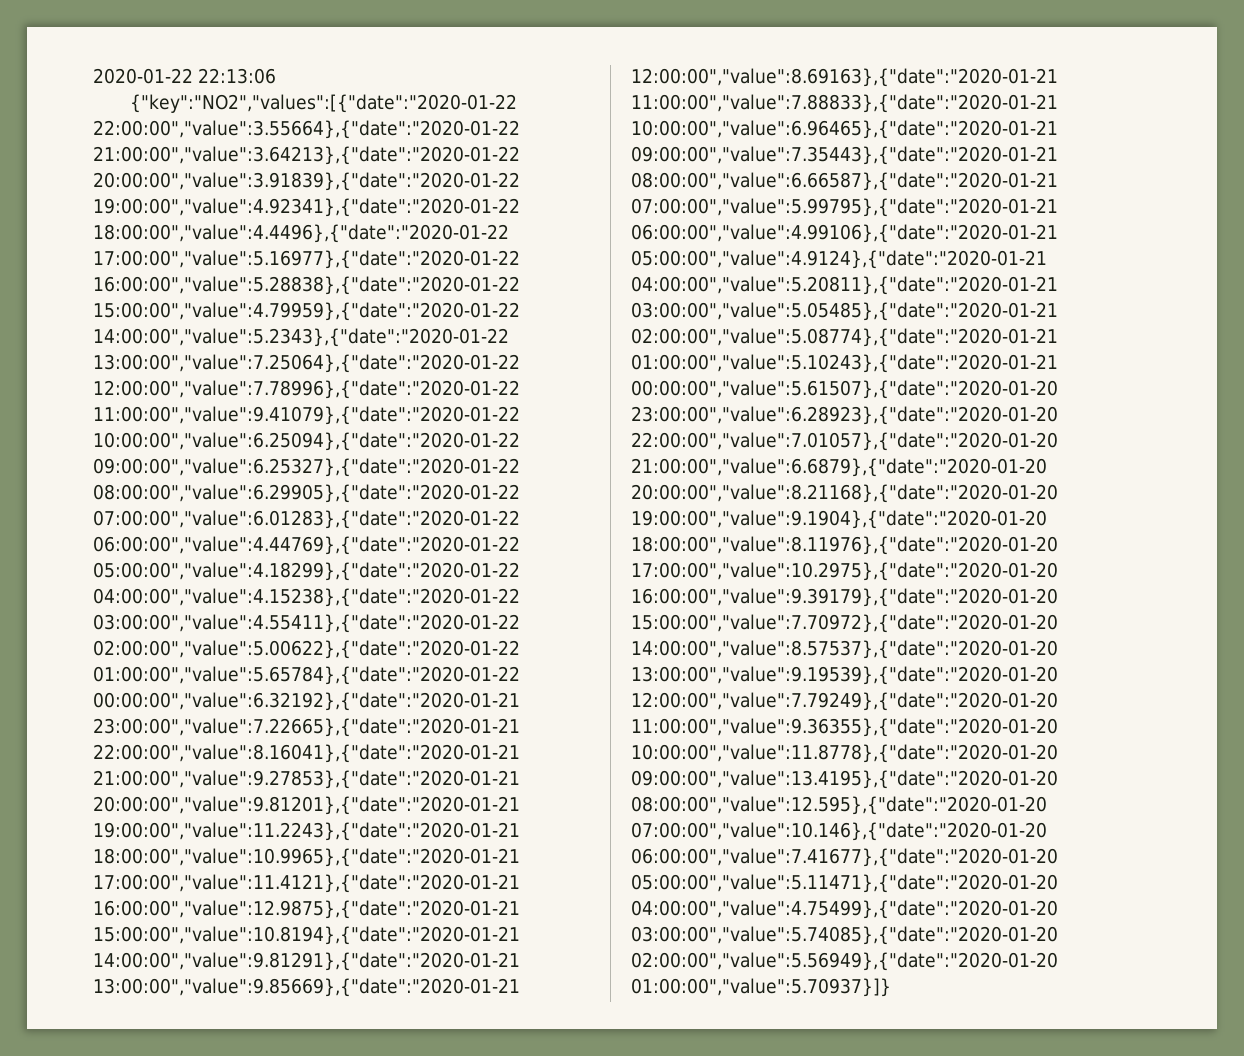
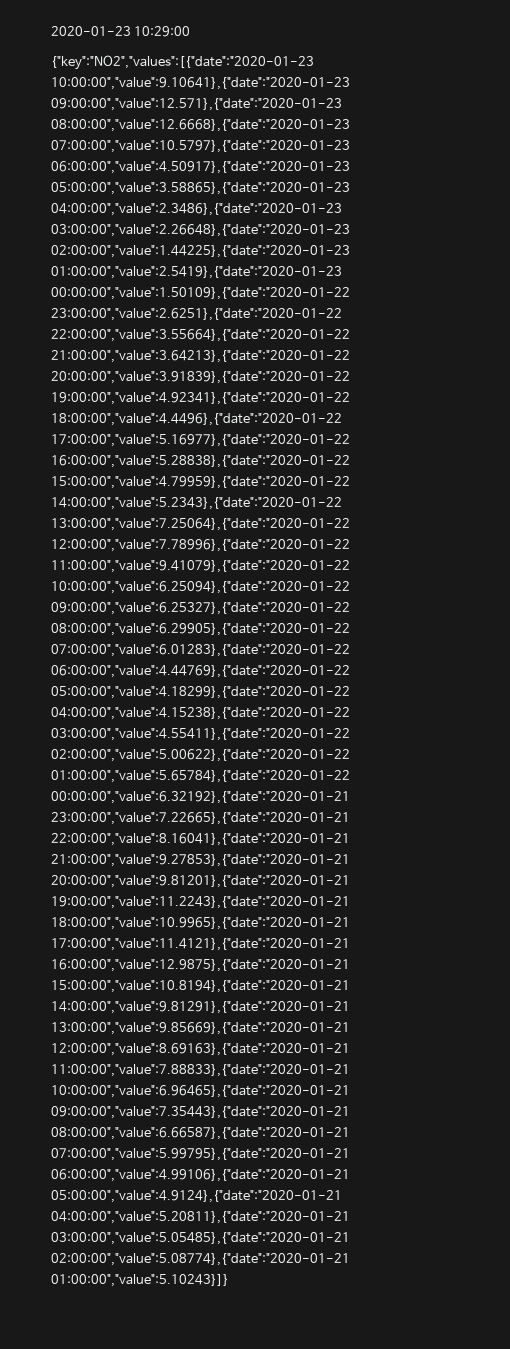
[93,68,277,84] [130,94,518,113] 2020-01-22 22:13:06 // {"key":"NO2","values":[{"date":"2020-01-22 -> [51,26,191,37] [51,55,314,70] [51,77,350,90] [51,98,342,111] [51,119,350,132] [51,140,350,153] [51,161,350,174] [51,182,350,195] [51,203,342,216] [51,224,350,237] [51,245,350,258] [51,266,342,279] [51,287,350,300] [51,308,342,321] 2020-01-23 10:29:00 // {"key":"NO2","values":[{"date":"2020-01-23 10:00:00","value":9.10641},{"date":"2020-01-23 09:00:00","value":12.571},{"date":"2020-01-23 08:00:00","value":12.6668},{"date":"2020-01-23 07:00:00","value":10.5797},{"date":"2020-01-23 06:00:00","value":4.50917},{"date":"2020-01-23 05:00:00","value":3.58865},{"date":"2020-01-23 04:00:00","value":2.3486},{"date":"2020-01-23 03:00:00","value":2.26648},{"date":"2020-01-23 02:00:00","value":1.44225},{"date":"2020-01-23 01:00:00","value":2.5419},{"date":"2020-01-23 00:00:00","value":1.50109},{"date":"2020-01-22 23:00:00","value":2.6251},{"date":"2020-01-22
[631,354,1058,373] [631,380,1058,399] [631,406,1058,425] [631,432,1058,451] [631,458,1047,477] [631,484,1058,503] [631,510,1047,529] [631,536,1058,555] [631,562,1058,581] [631,588,1058,607] [631,614,1058,633] [631,640,1058,659] [631,666,1058,685] [631,692,1058,711] [631,718,1058,737] [631,744,1058,763] [631,770,1058,789] [631,796,1047,815] [631,822,1047,841] [631,848,1058,867] [631,874,1058,893] [631,900,1058,919] [631,926,1058,945] [631,952,1058,971] [631,978,891,997] 01:00:00","value":5.10243},{"date":"2020-01-21 00:00:00","value":5.61507},{"date":"2020-01-20 23:00:00","value":6.28923},{"date":"2020-01-20 22:00:00","value":7.01057},{"date":"2020-01-20 21:00:00","value":6.6879},{"date":"2020-01-20 20:00:00","value":8.21168},{"date":"2020-01-20 19:00:00","value":9.1904},{"date":"2020-01-20 18:00:00","value":8.11976},{"date":"2020-01-20 17:00:00","value":10.2975},{"date":"2020-01-20 16:00:00","value":9.39179},{"date":"2020-01-20 15:00:00","value":7.70972},{"date":"2020-01-20 14:00:00","value":8.57537},{"date":"2020-01-20 13:00:00","value":9.19539},{"date":"2020-01-20 12:00:00","value":7.79249},{"date":"2020-01-20 11:00:00","value":9.36355},{"date":"2020-01-20 10:00:00","value":11.8778},{"date":"2020-01-20 09:00:00","value":13.4195},{"date":"2020-01-20 08:00:00","value":12.595},{"date":"2020-01-20 07:00:00","value":10.146},{"date":"2020-01-20 06:00:00","value":7.41677},{"date":"2020-01-20 05:00:00","value":5.11471},{"date":"2020-01-20 04:00:00","value":4.75499},{"date":"2020-01-20 03:00:00","value":5.74085},{"date":"2020-01-20 02:00:00","value":5.56949},{"date":"2020-01-20 01:00:00","value":5.70937}]} -> [51,1274,229,1287] 01:00:00","value":5.10243}]}

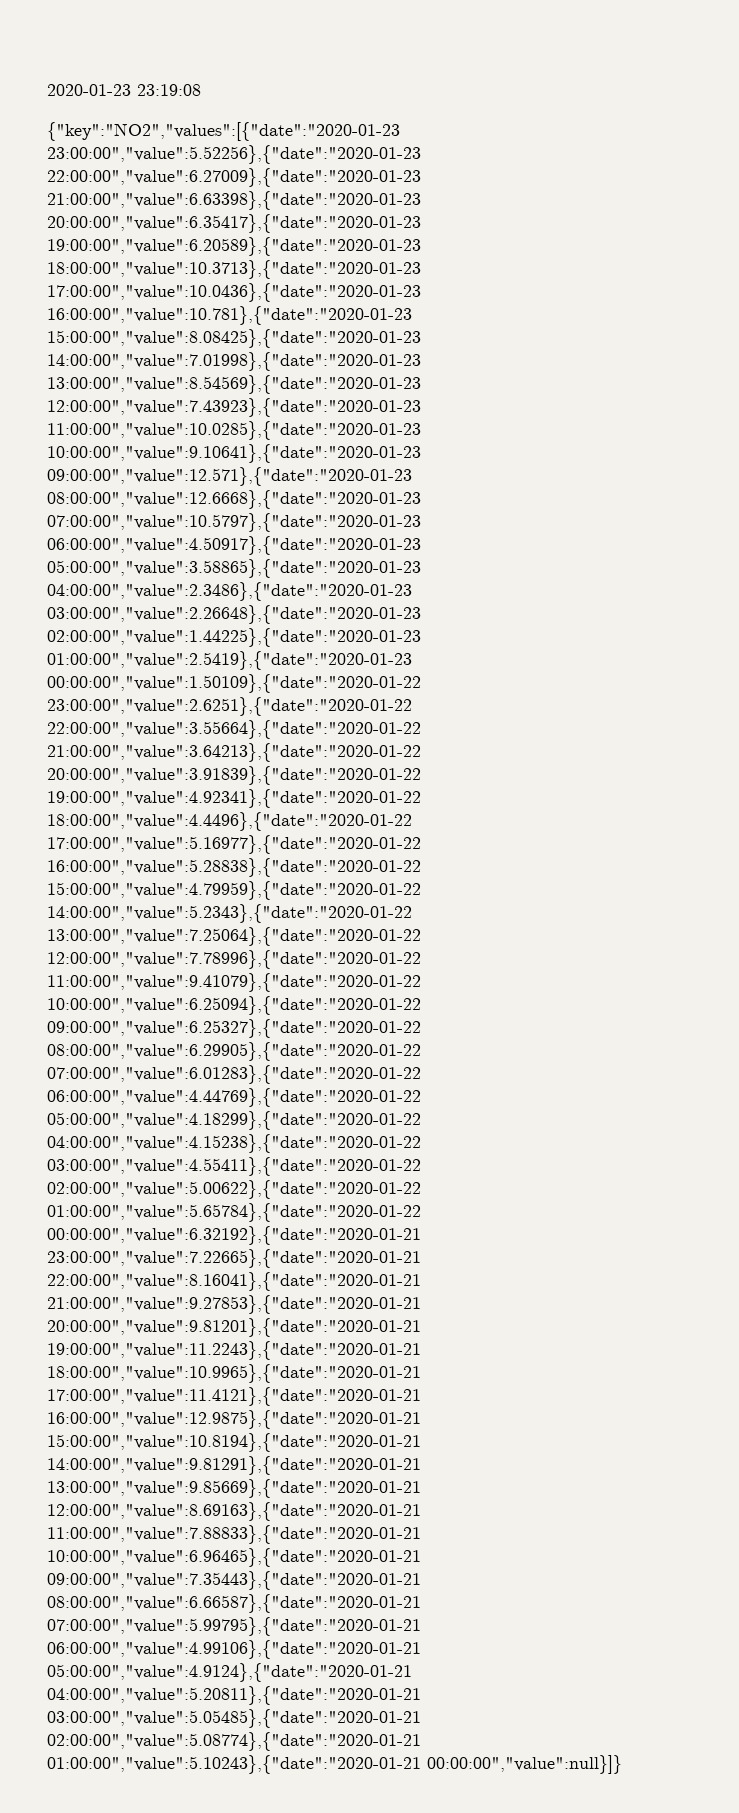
[134,26,191,37] 10:29:00 -> [137,84,201,96] 23:19:08
(314, 62) none -> [47,145,421,164] [47,168,421,187] [47,191,421,210] [47,214,421,233] [47,237,421,256] [47,260,421,279] [47,283,421,302] [47,306,412,325] [47,329,421,348] [47,352,421,371] [47,375,421,394] [47,398,421,417] [47,421,421,440] 23:00:00","value":5.52256},{"date":"2020-01-23 22:00:00","value":6.27009},{"date":"2020-01-23 21:00:00","value":6.63398},{"date":"2020-01-23 20:00:00","value":6.35417},{"date":"2020-01-23 19:00:00","value":6.20589},{"date":"2020-01-23 18:00:00","value":10.3713},{"date":"2020-01-23 17:00:00","value":10.0436},{"date":"2020-01-23 16:00:00","value":10.781},{"date":"2020-01-23 15:00:00","value":8.08425},{"date":"2020-01-23 14:00:00","value":7.01998},{"date":"2020-01-23 13:00:00","value":8.54569},{"date":"2020-01-23 12:00:00","value":7.43923},{"date":"2020-01-23 11:00:00","value":10.0285},{"date":"2020-01-23
[51,1274,229,1287] 01:00:00","value":5.10243}]} -> [47,1755,622,1774] 01:00:00","value":5.10243},{"date":"2020-01-21 00:00:00","value":null}]}

